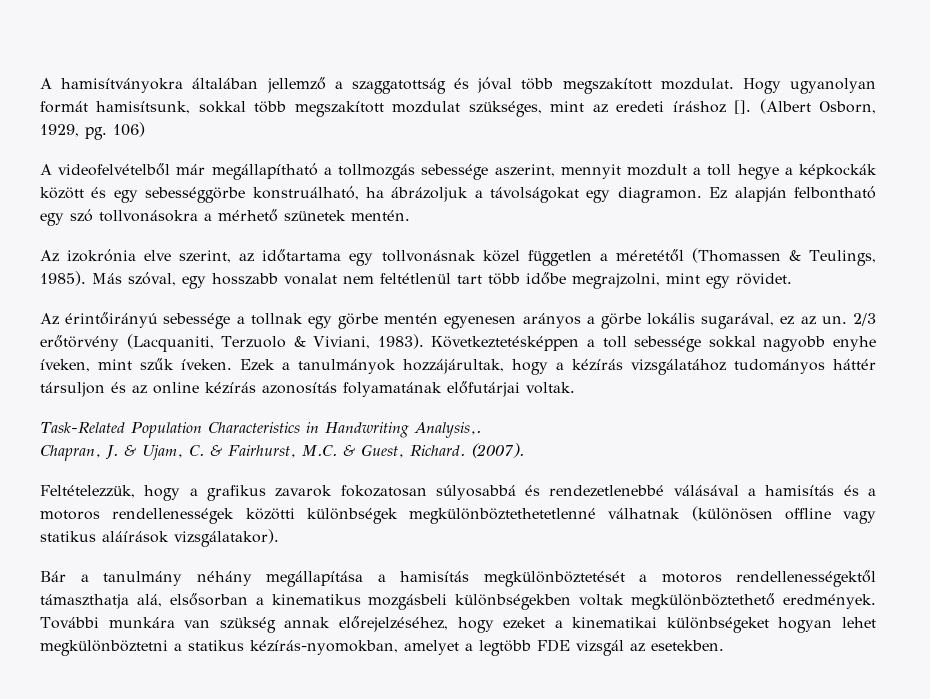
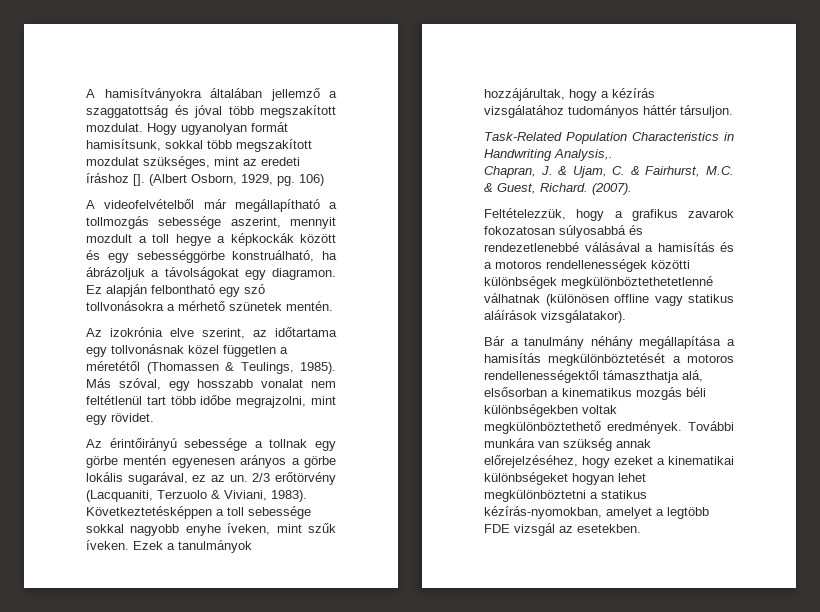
[40,381,575,397] társuljon és az online kézírás azonosítás folyamatának előfutárjai voltak. -> [680,105,733,118] társuljon.
[368,594,448,610] mozgásbeli -> [636,387,706,400] mozgás béli

